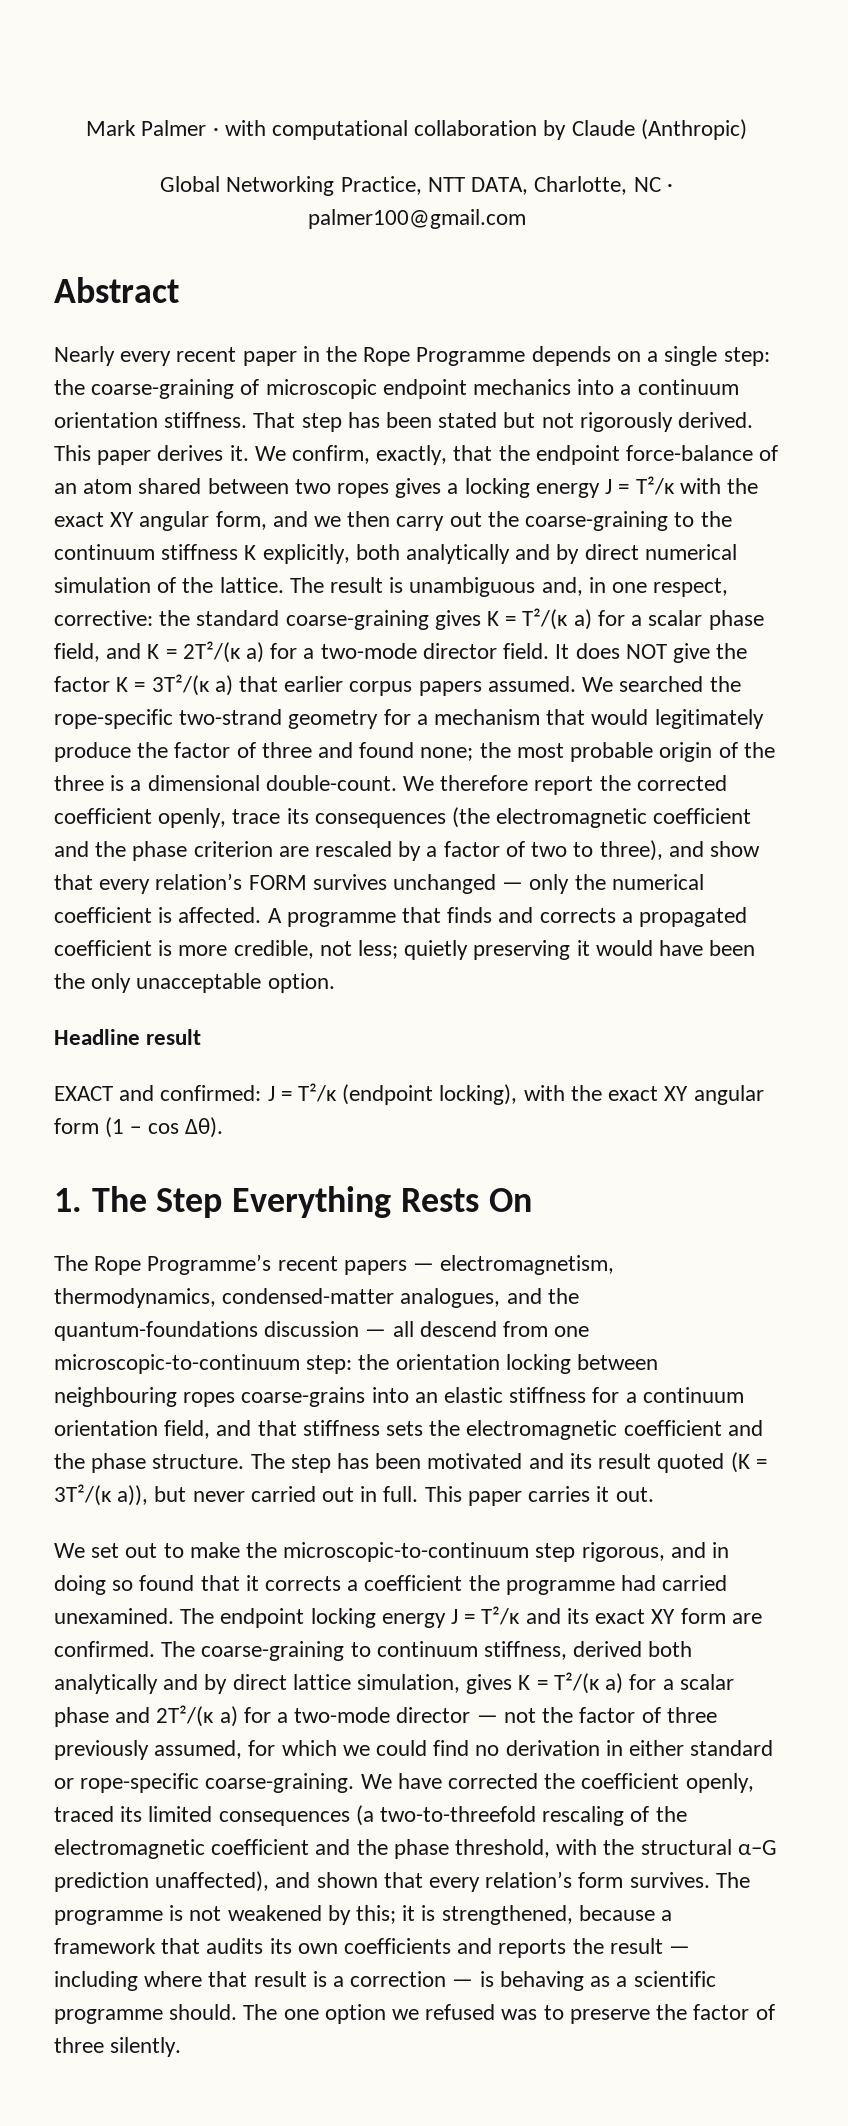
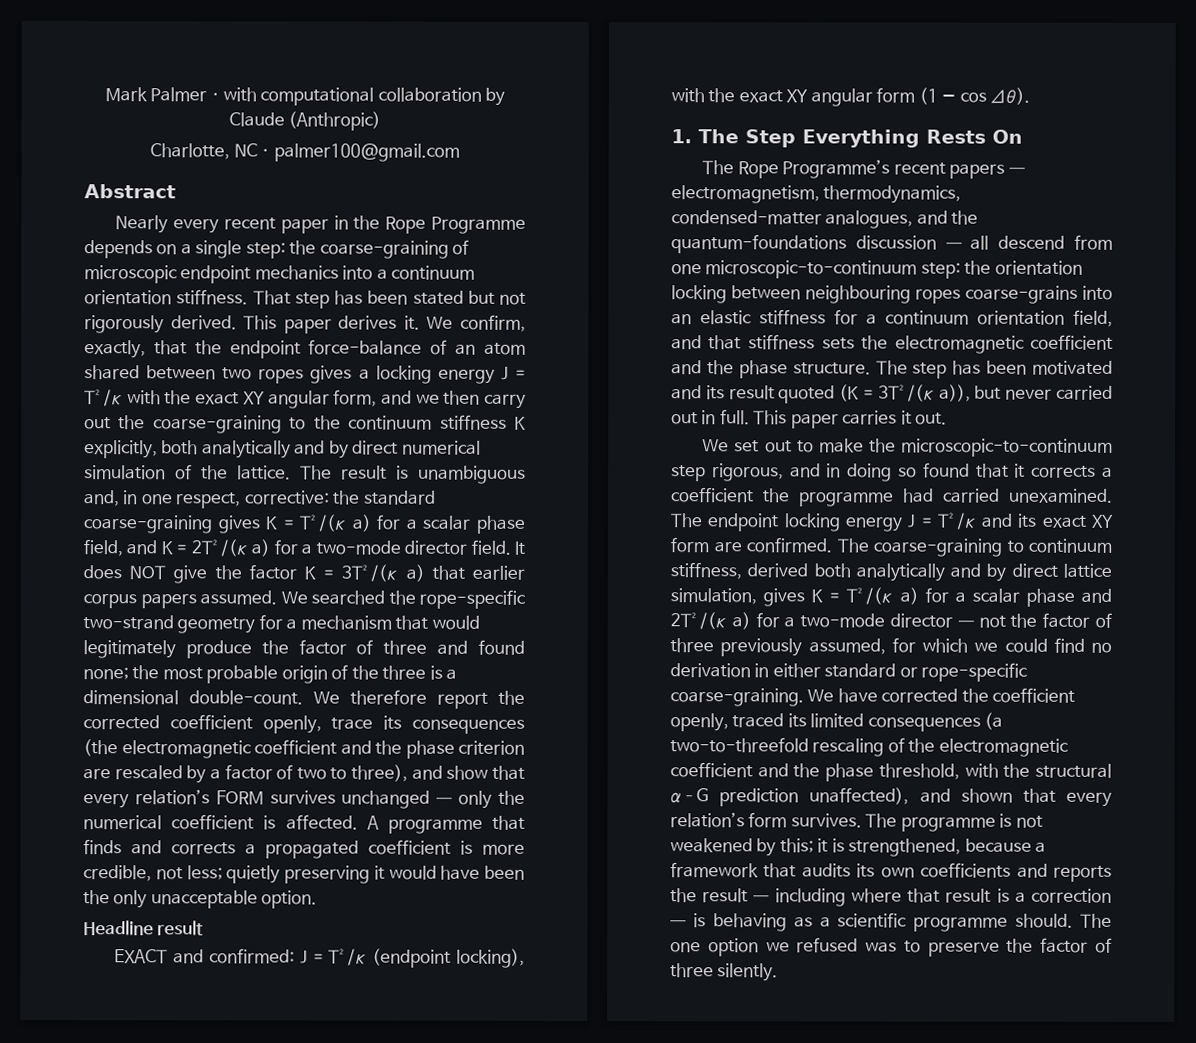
[160,176,529,196] Global Networking Practice, NTT DATA, -> (382, 121) none

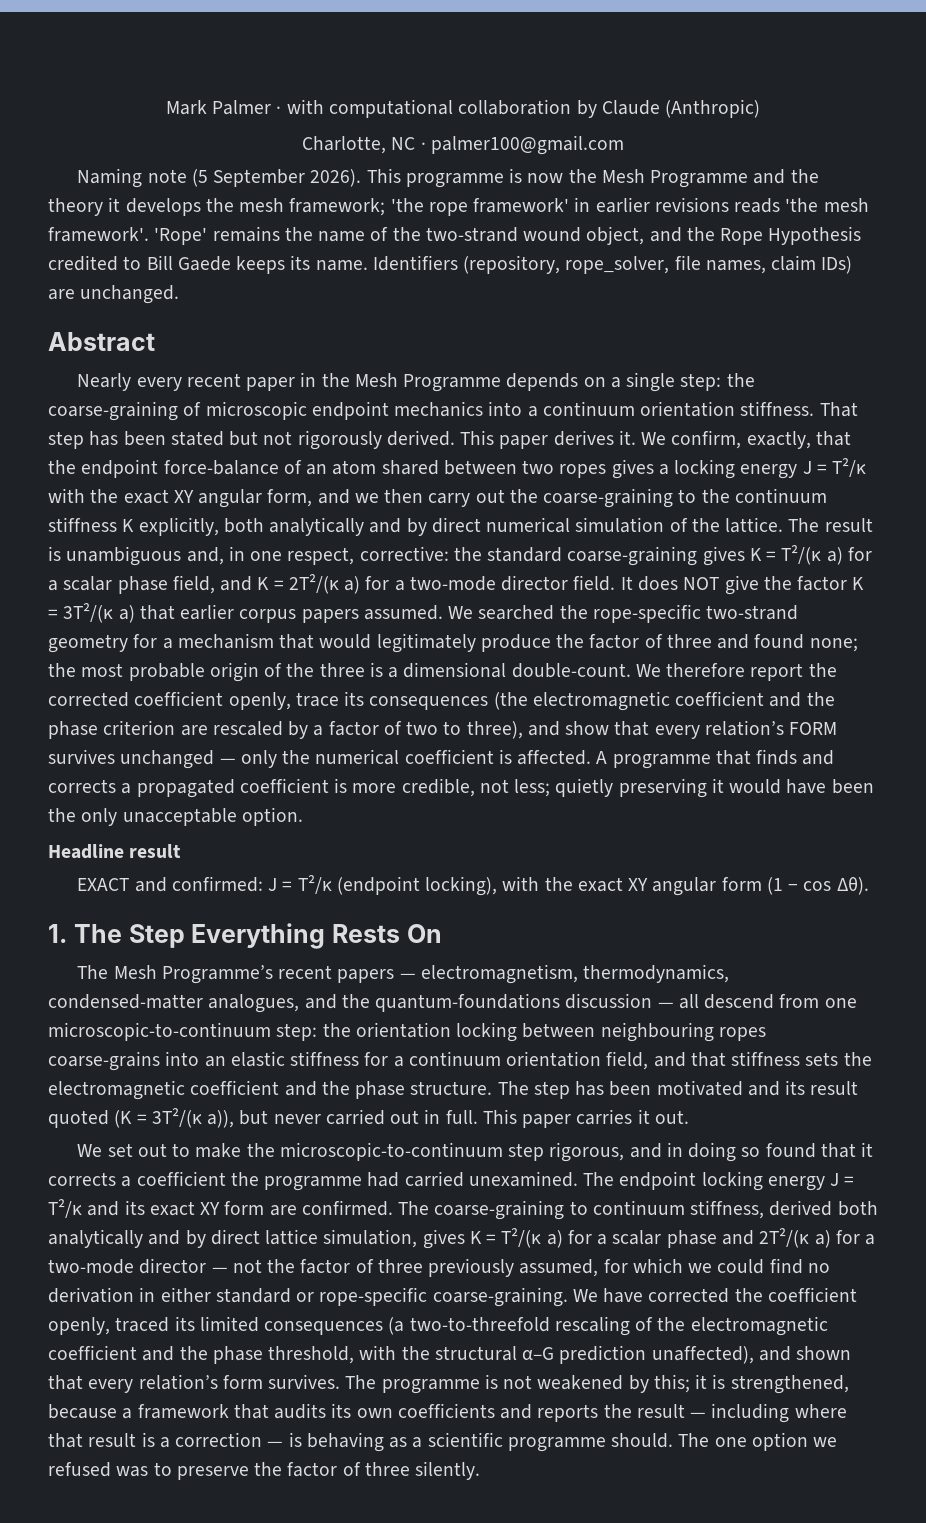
(460, 152) none -> [77,168,819,188] [48,197,869,216] [48,226,862,245] [48,255,853,274] [48,285,180,304] // Naming note (5 September 2026). This programme is now the Mesh Programme and the theory it develops the mesh framework; 'the rope framework' in earlier revisions reads 'the mesh framework'. 'Rope' remains the name of the two-strand wound object, and the Rope Hypothesis credited to Bill Gaede keeps its name. Identifiers (repository, rope_solver, file names, claim IDs) are unchanged.
[385,216,427,234] Rope -> [354,373,398,387] Mesh
[737,161,779,179] Rope -> [113,965,157,979] Mesh

